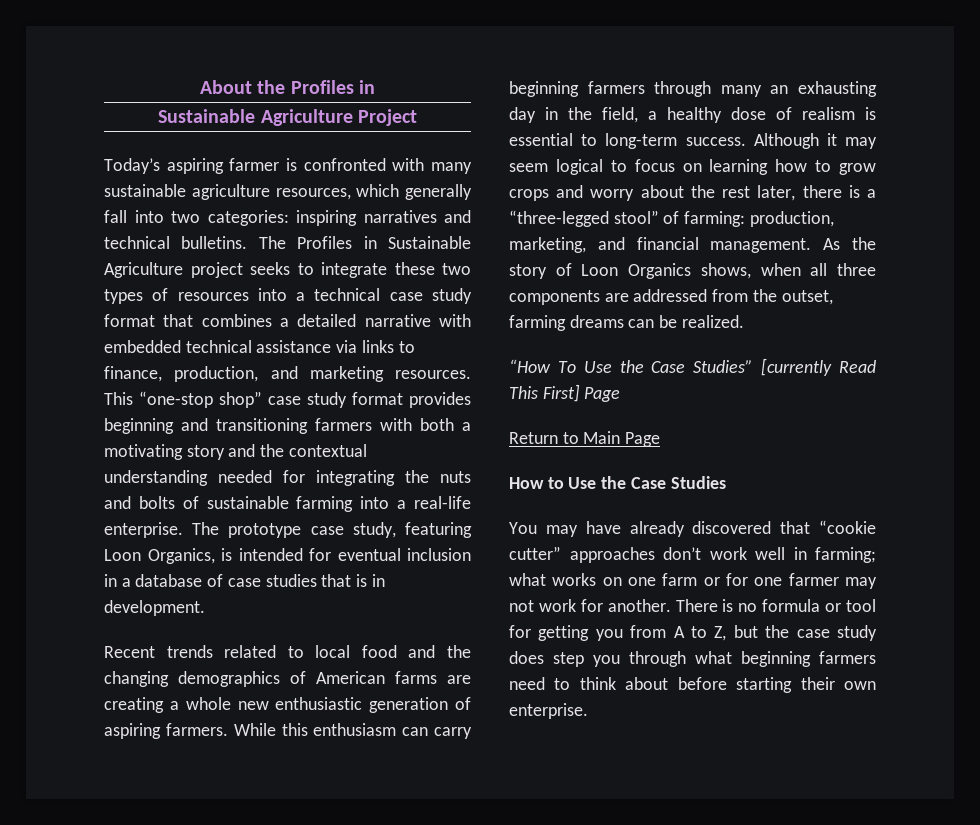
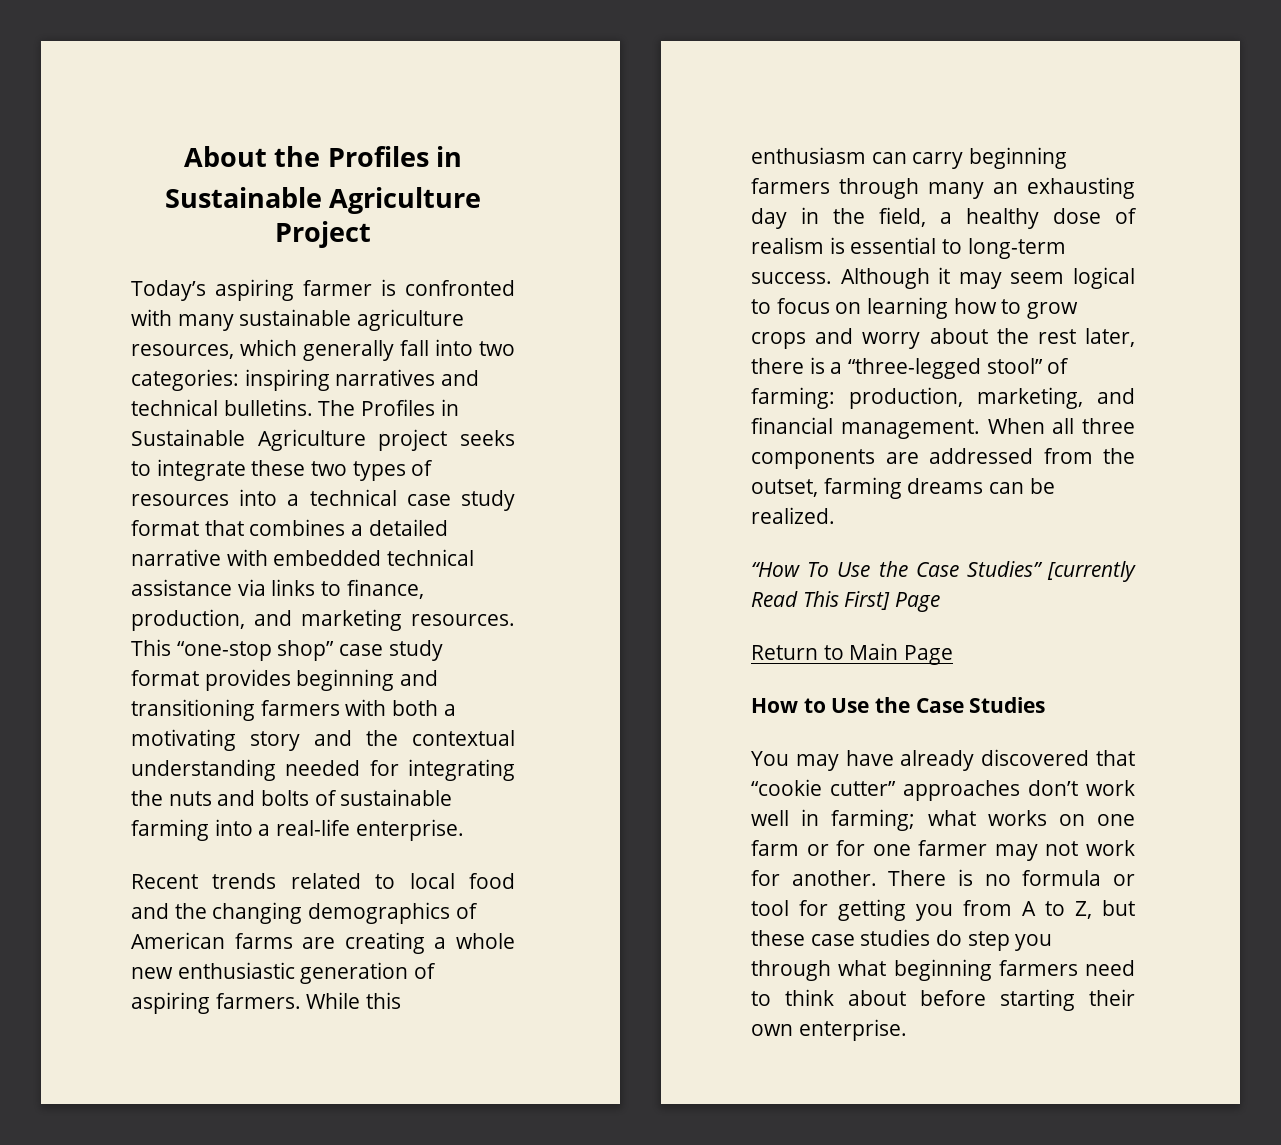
[192,522,472,538] [104,548,471,564] [104,574,385,587] [104,600,205,616] The prototype case study, featuring Loon Organics, is intended for eventual inclusion in a database of case studies that is in development. -> (464, 830) none
[823,237,876,250] [509,263,801,279] As the story of Loon Organics shows, when -> [987,418,1045,434] When
[765,625,877,641] [509,651,544,664] the case study does -> [751,929,963,946] these case studies do

